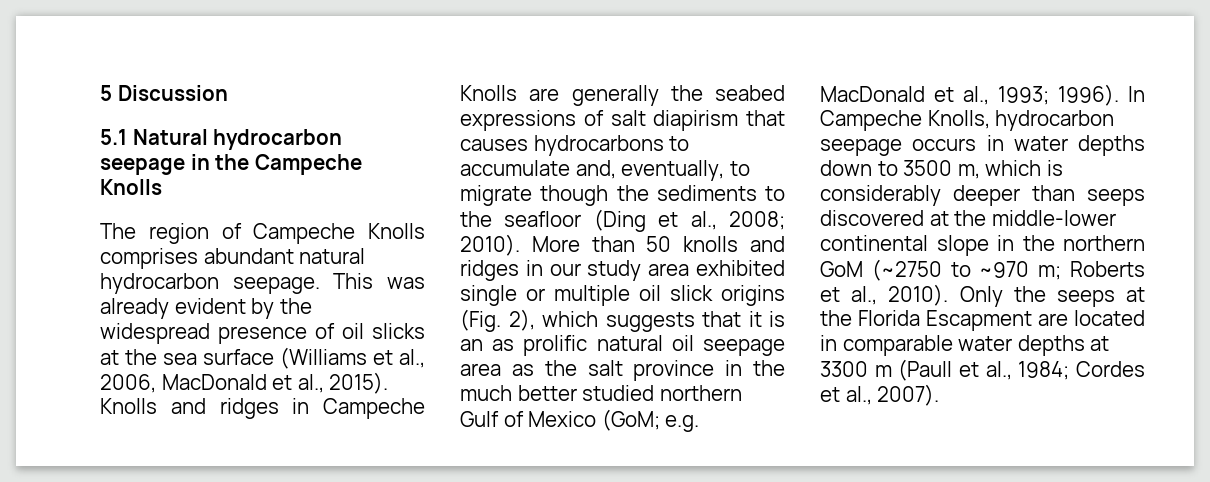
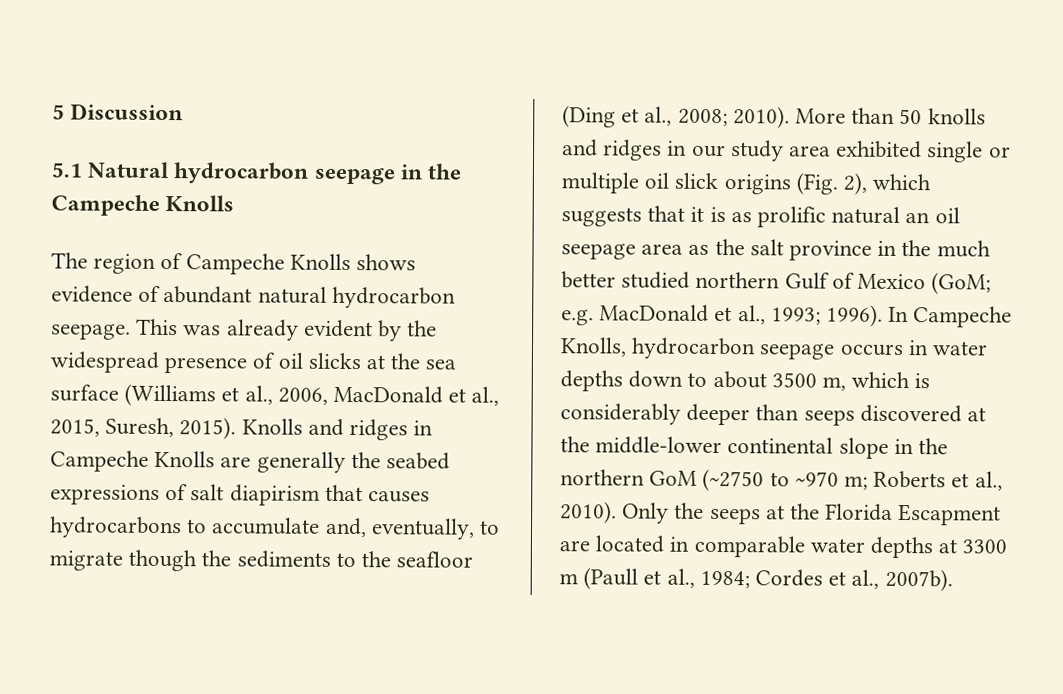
[100,248,198,269] comprises -> [356,254,417,271] [51,285,162,303] shows evidence of
(324, 383) none -> [50,417,175,438] 2015, Suresh,
[460,339,483,351] an -> (726, 214) none
(663, 343) none -> [905,212,931,224] an
(898, 168) none -> [712,370,767,389] about
[877,384,940,406] 2007). -> [884,568,953,592] 2007b).

